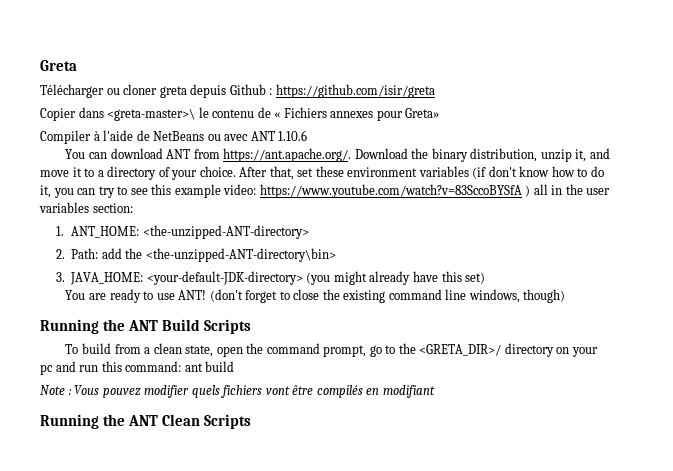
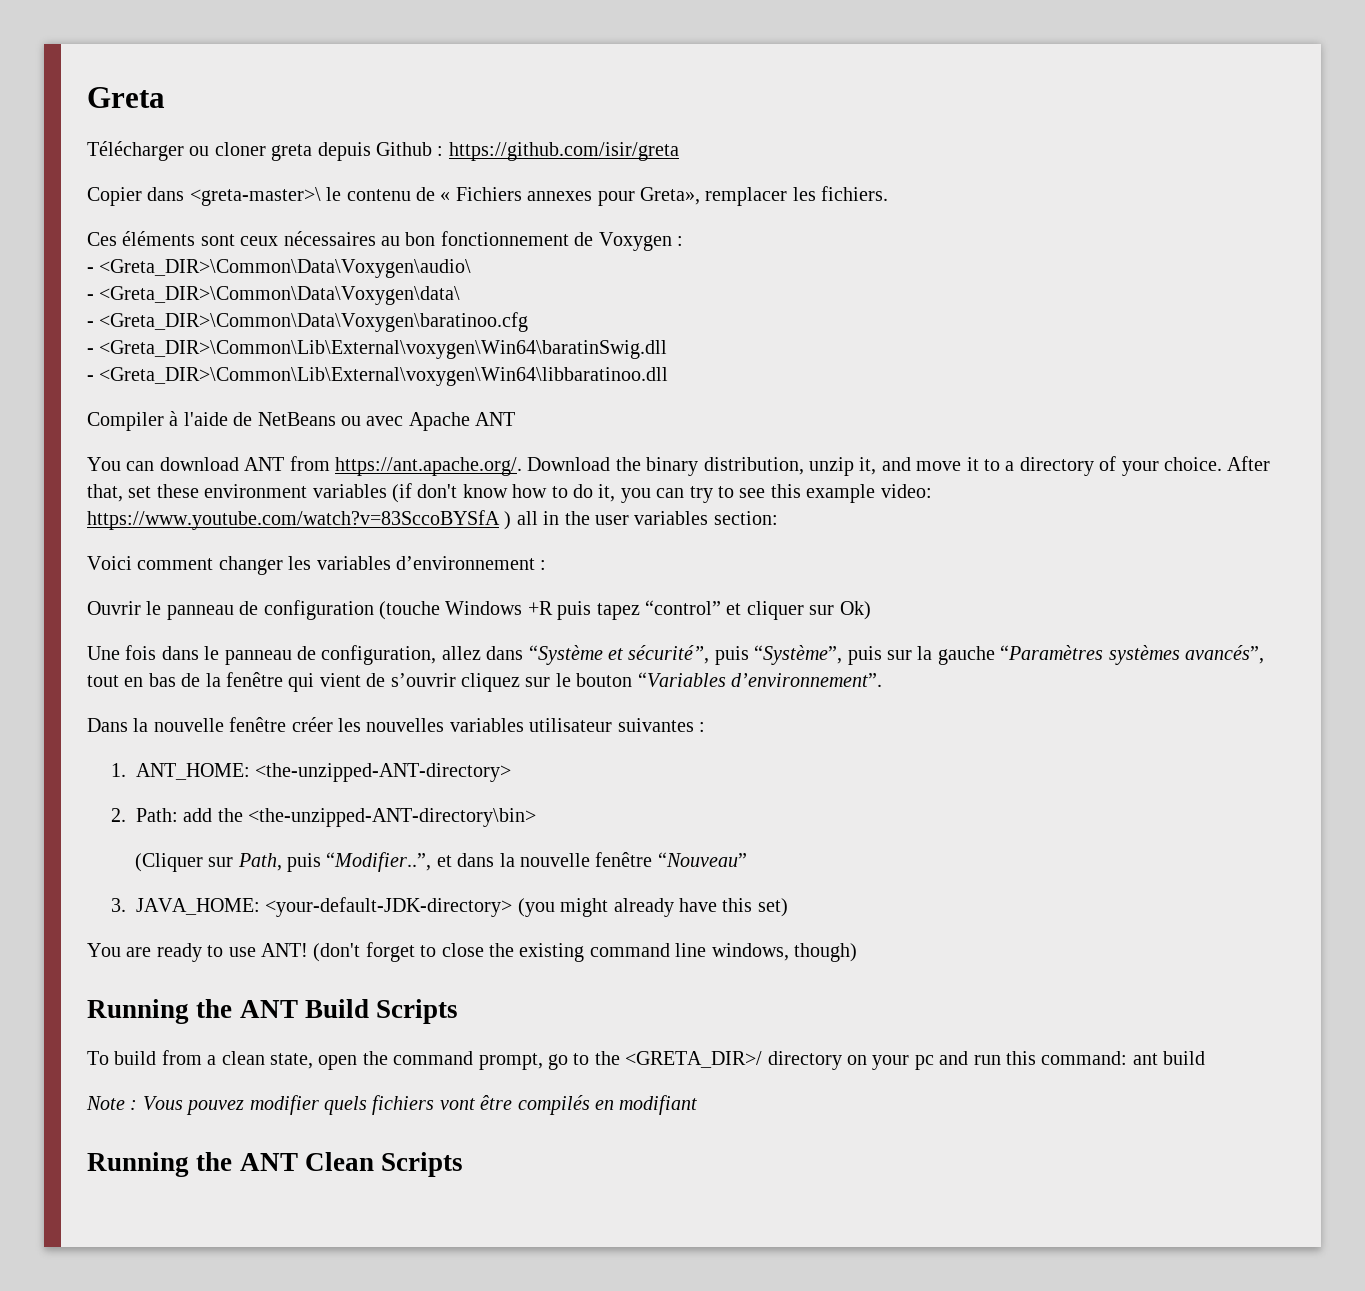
[405,108,440,118] Greta» -> [639,186,889,206] [87,231,683,251] [87,259,472,278] [87,286,461,305] [87,312,529,332] [87,340,668,359] [87,367,669,386] Greta», remplacer les fichiers. // Ces éléments sont ceux nécessaires au bon fonctionnement de Voxygen : // - <Greta_DIR>\Common\Data\Voxygen\audio\ // - <Greta_DIR>\Common\Data\Voxygen\data\ // - <Greta_DIR>\Common\Data\Voxygen\baratinoo.cfg // - <Greta_DIR>\Common\Lib\External\voxygen\Win64\baratinSwig.dll // - <Greta_DIR>\Common\Lib\External\voxygen\Win64\libbaratinoo.dll
[250,130,308,141] ANT 1.10.6 -> [408,412,516,431] Apache ANT
(133, 208) none -> [87,556,547,575] [87,600,871,620] [87,645,1264,665] [87,672,882,692] [87,717,705,732] // Voici comment changer les variables d’environnement : // Ouvrir le panneau de configuration (touche Windows +R puis tapez “control” et cliquer sur Ok) // Une fois dans le panneau de configuration, allez dans “Système et sécurité”, puis “Système”, puis sur la gauche “Paramètres systèmes avancés”, tout en bas de la fenêtre qui vient de s’ouvrir cliquez sur le bouton “Variables d’environnement”. // Dans la nouvelle fenêtre créer les nouvelles variables utilisateur suivantes :
(336, 255) none -> [134,852,747,872] // (Cliquer sur Path, puis “Modifier..”, et dans la nouvelle fenêtre “Nouveau”

